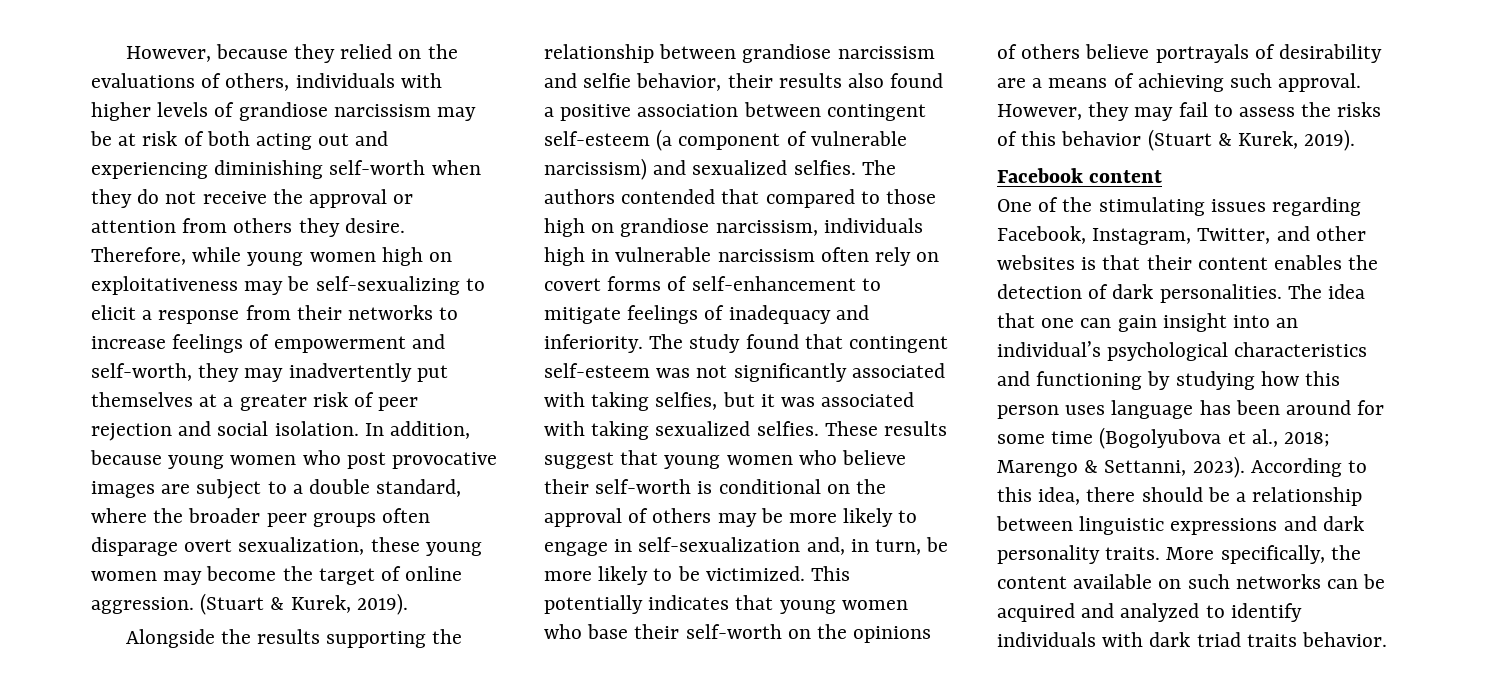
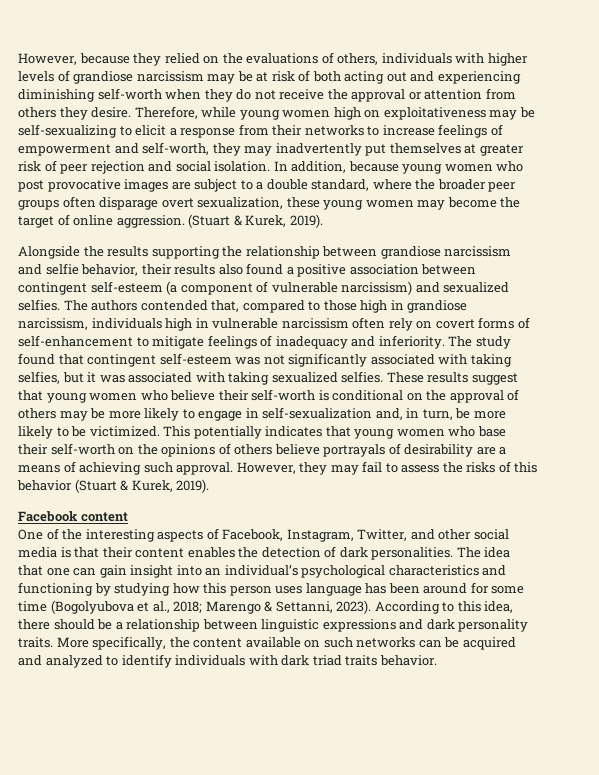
[223,397,234,407] a -> (477, 149) none
[721,189,760,204] that -> [211,300,240,312] that,
[591,223,615,233] on -> [390,300,404,310] in
[1098,197,1362,216] stimulating issues regarding -> [85,528,219,542] interesting aspects of
[997,255,1075,270] websites -> [473,529,509,540] [18,547,57,558] social media

